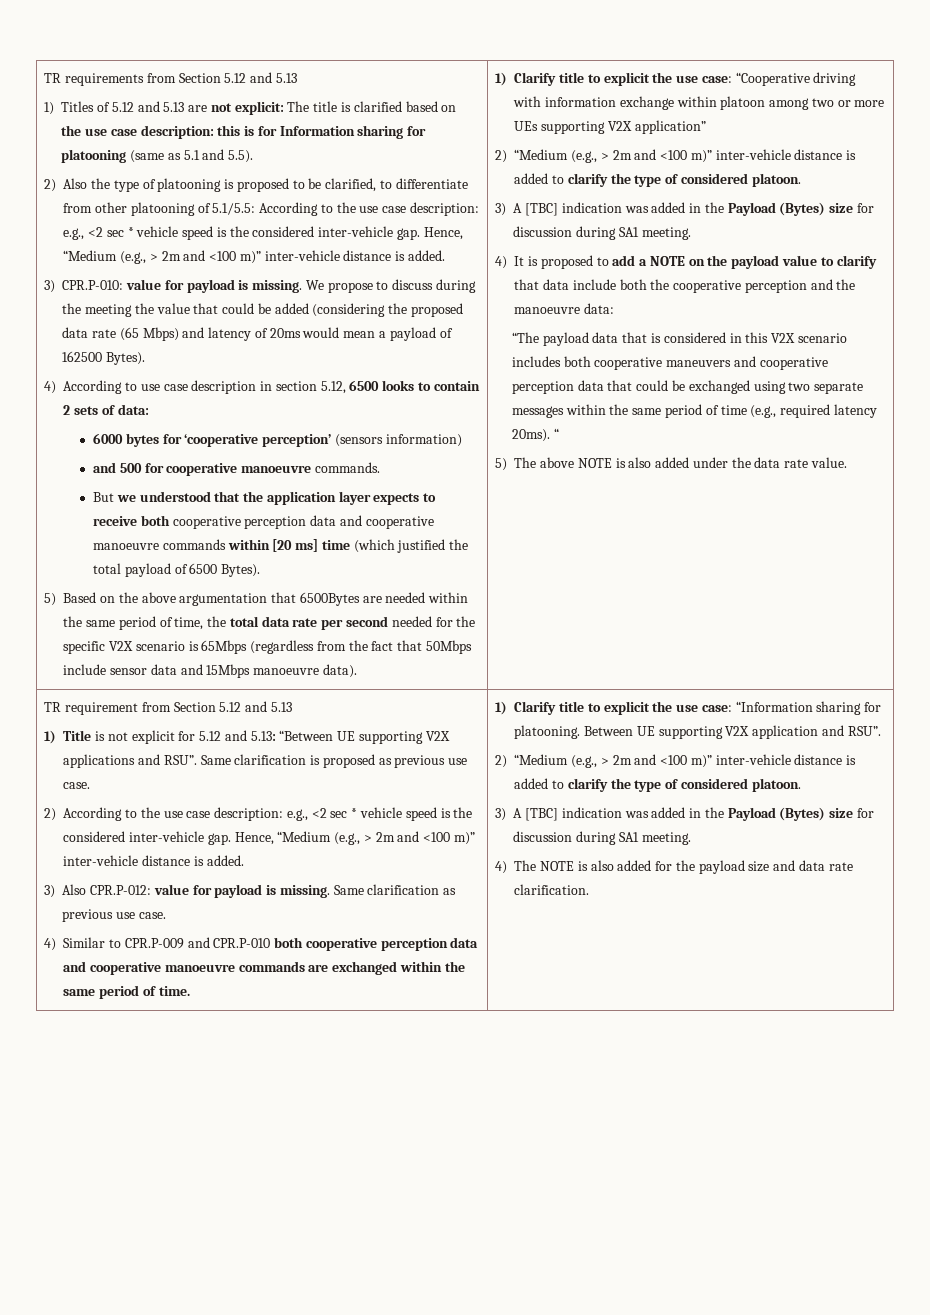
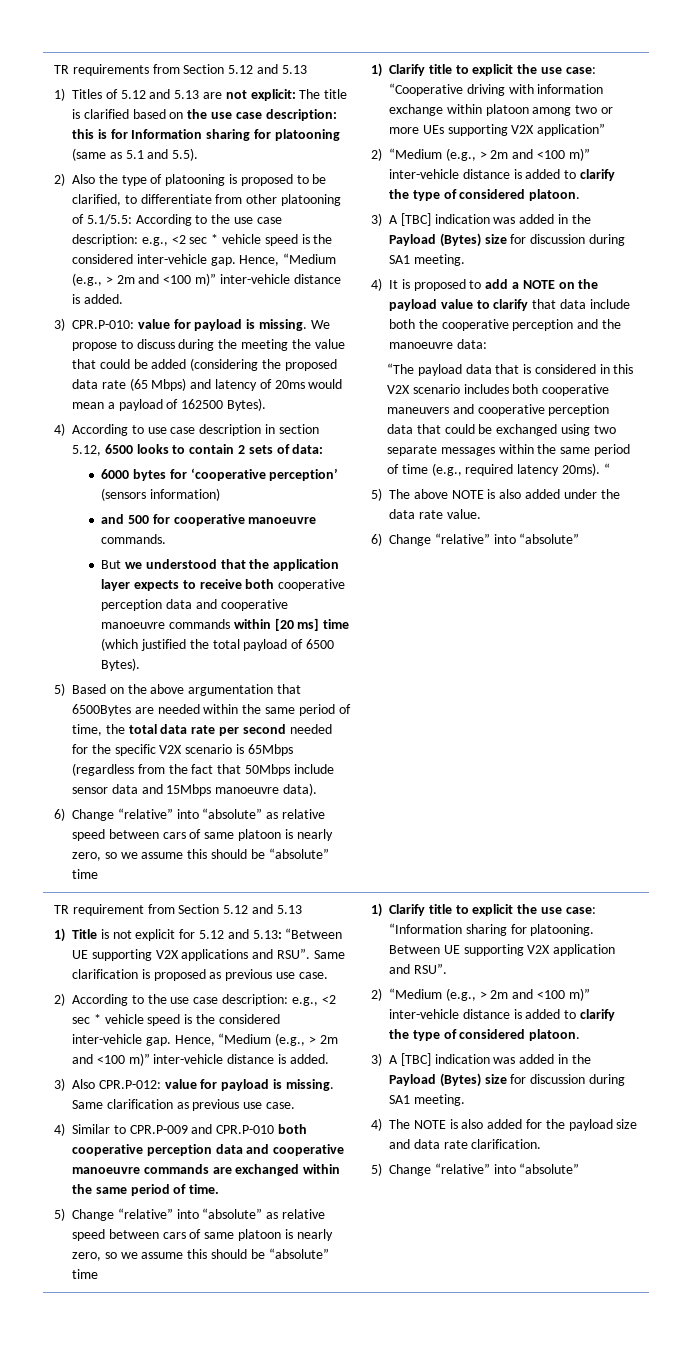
(357, 671) none -> [54,808,325,821] [72,829,333,841] [72,848,329,861] [72,869,99,879] // 6) Change “relative” into “absolute” as relative speed between cars of same platoon is nearly zero, so we assume this should be “absolute” time
(847, 462) none -> [371,533,580,546] // 6) Change “relative” into “absolute”
(190, 991) none -> [54,1208,325,1221] [72,1229,333,1241] [72,1248,329,1261] [72,1269,99,1279] // 5) Change “relative” into “absolute” as relative speed between cars of same platoon is nearly zero, so we assume this should be “absolute” time
(590, 889) none -> [371,1163,580,1176] // 5) Change “relative” into “absolute”

